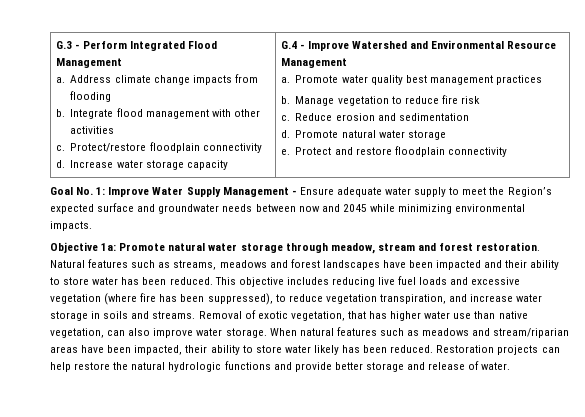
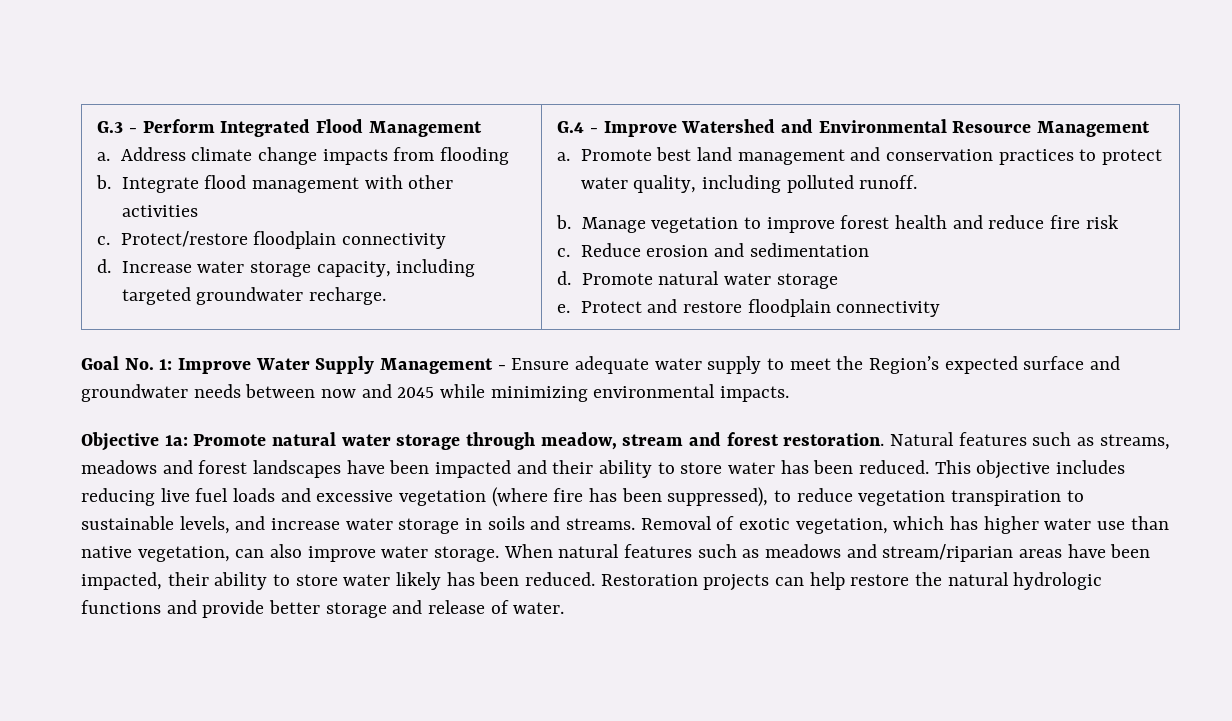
[186,160,228,170] capacity -> [316,259,476,277] [121,287,387,305] capacity, including targeted groundwater recharge.
[341,75,543,85] water quality best management practices -> [656,147,1163,165] [580,175,918,193] best land management and conservation practices to protect water quality, including polluted runoff.
(402, 100) none -> [766,215,983,233] improve forest health and
[379,294,446,304] transpiration, -> [951,490,1084,506] [81,516,230,534] transpiration to sustainable levels,
[347,311,366,319] that -> [893,516,945,530] which

